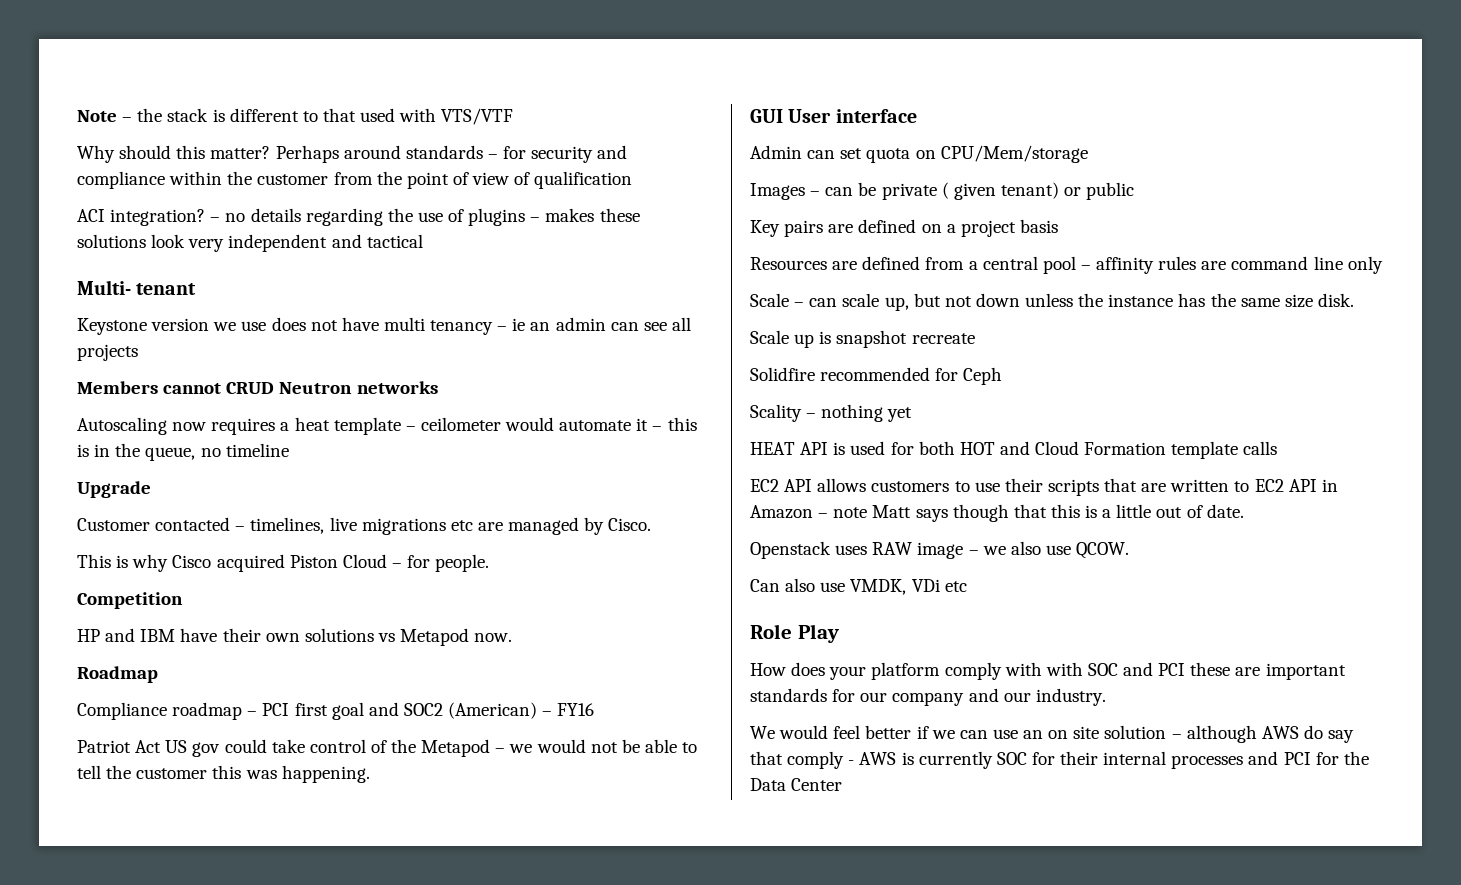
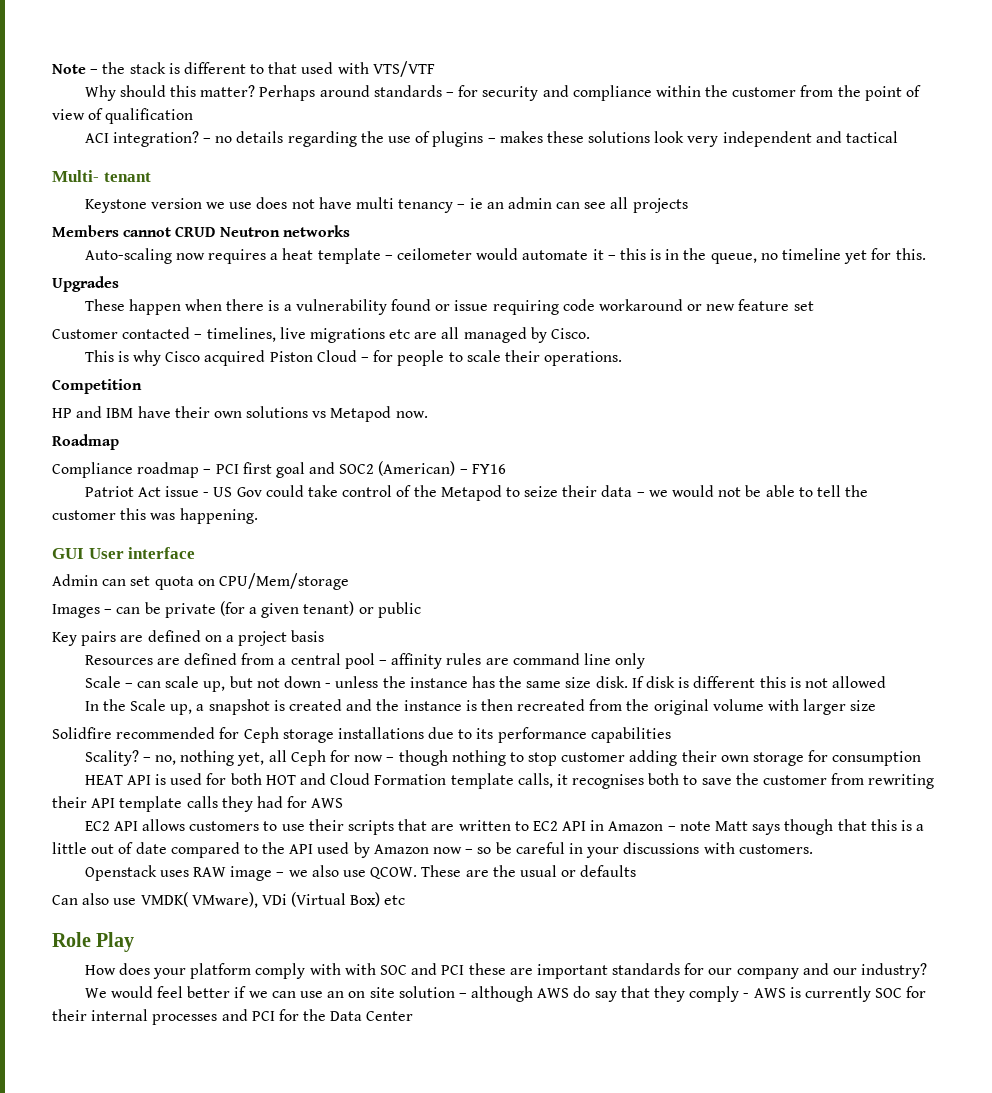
[77,417,167,435] Autoscaling -> [84,248,172,264] Auto-scaling
[77,481,151,498] // Upgrade -> [844,248,926,264] [52,276,119,292] [84,299,814,315] yet for this. // Upgrades // These happen when there is a vulnerability found or issue requiring code workaround or new feature set
(503, 526) none -> [441,327,460,339] all
[435,554,490,572] people. -> [397,350,623,366] people to scale their operations.
[165,740,221,757] US gov -> [165,486,262,497] issue - US Gov
(491, 748) none -> [505,485,633,497] to seize their data
[941,182,949,199] ( -> [219,601,258,616] (for a
(1020, 300) none -> [325,683,332,688] -
[750,330,975,348] [750,367,1003,385] [750,404,913,422] // Scale up is snapshot recreate // Solidfire recommended for Ceph // Scality – nothing yet -> [631,676,887,688] [84,699,877,715] [52,727,671,743] [84,750,922,766] If disk is different this is not allowed // In the Scale up, a snapshot is created and the instance is then recreated from the original volume with larger size // Solidfire recommended for Ceph storage installations due to its performance capabilities // Scality? – no, nothing yet, all Ceph for now – though nothing to stop customer adding their own storage for consumption
[1243,441,1278,455] calls -> [517,773,935,789] [52,796,344,812] calls, it recognises both to save the customer from rewriting their API template calls they had for AWS
[1206,504,1244,518] date. -> [135,842,813,858] date compared to the API used by Amazon now – so be careful in your discussions with customers.
[750,578,940,595] // Can also use VMDK, VDi -> [421,865,637,877] [52,892,381,908] These are the usual or defaults // Can also use VMDK( VMware), VDi (Virtual Box)
[1035,688,1106,706] industry. -> [861,963,928,979] industry?
(783, 758) none -> [654,986,686,1002] they

